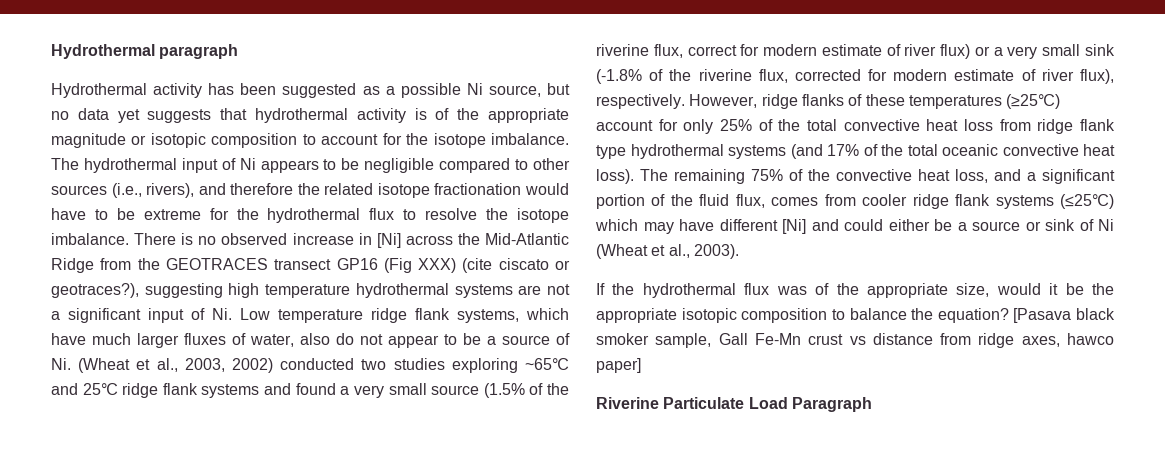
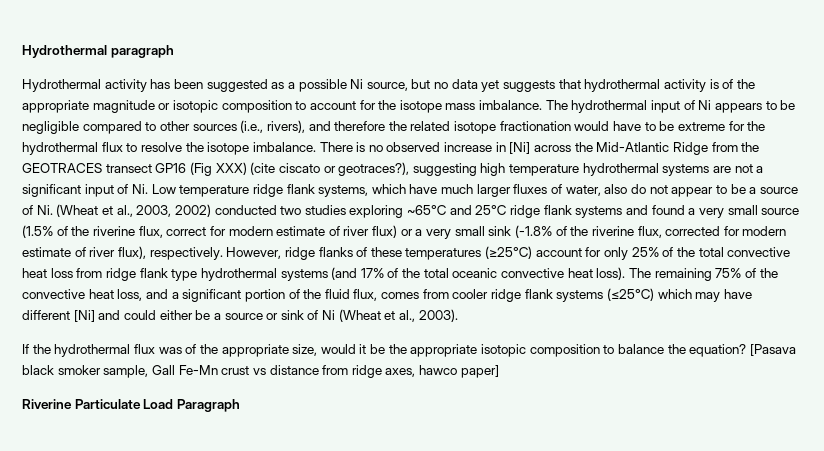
(486, 140) none -> [445,103,476,110] mass

